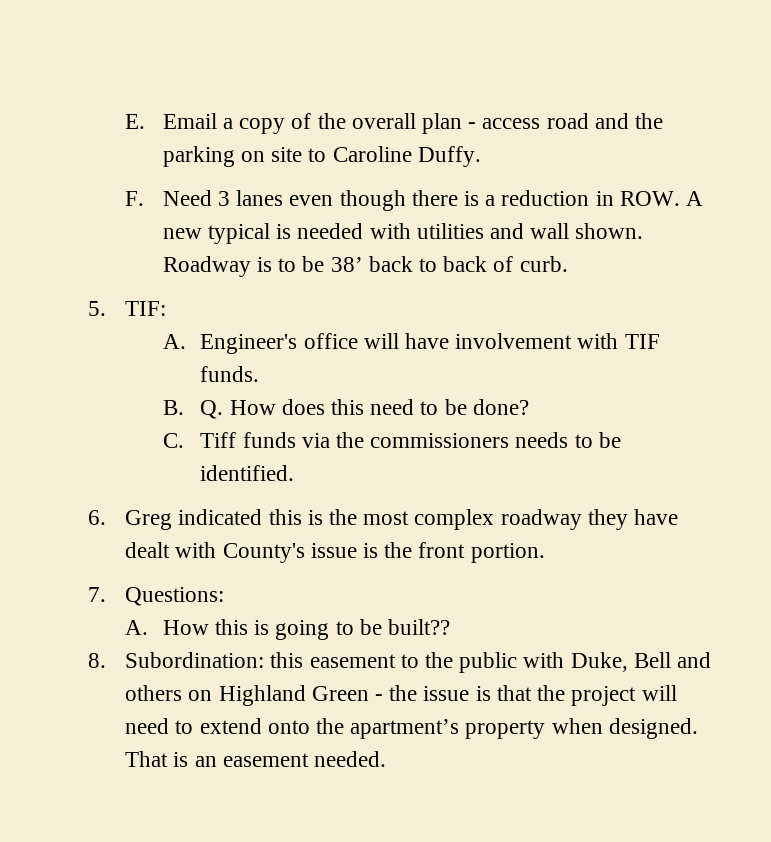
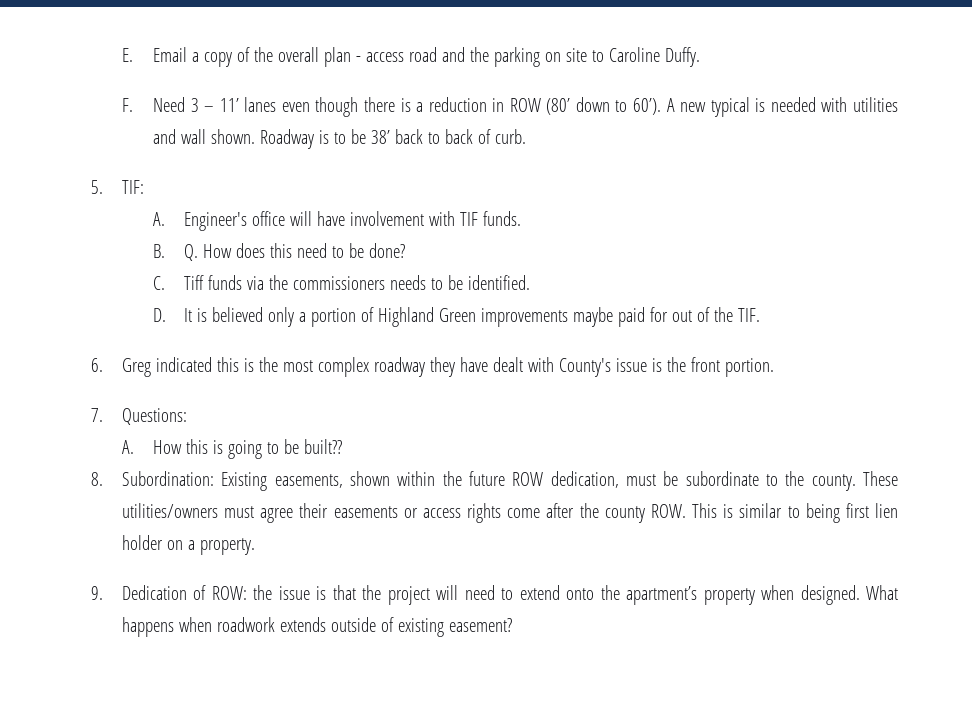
(231, 198) none -> [204,98,239,112] – 11’
[619,191,680,206] ROW. -> [509,97,662,115] ROW (80’ down to 60’).
(295, 473) none -> [152,307,760,327] // D. It is believed only a portion of Highland Green improvements maybe paid for out of the TIF.
[270,652,712,673] [125,685,384,706] this easement to the public with Duke, Bell and others on Highland Green - -> [221,471,898,491] [121,503,899,523] [121,535,255,555] [90,585,247,600] Existing easements, shown within the future ROW dedication, must be subordinate to the county. These utilities/owners must agree their easements or access rights come after the county ROW. This is similar to being first lien holder on a property. // 9. Dedication of ROW:
[125,751,387,767] That is an easement needed. -> [866,585,899,600] [121,617,512,637] What happens when roadwork extends outside of existing easement?

